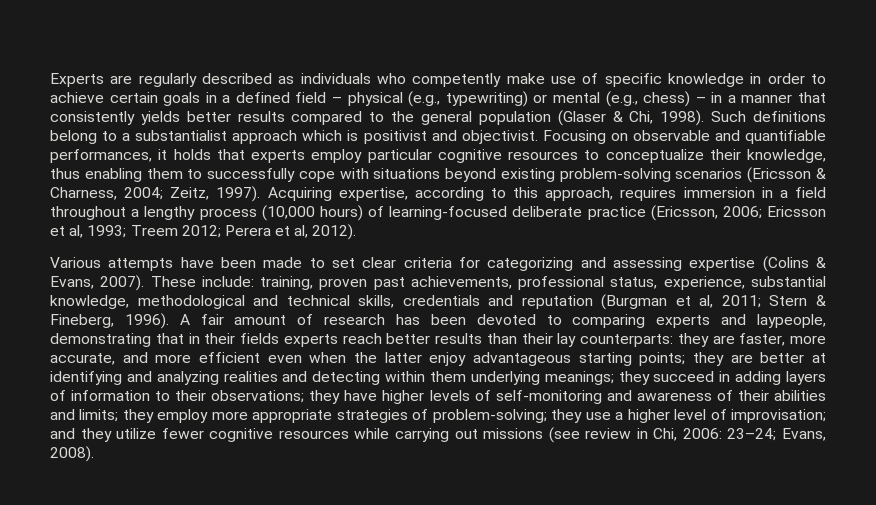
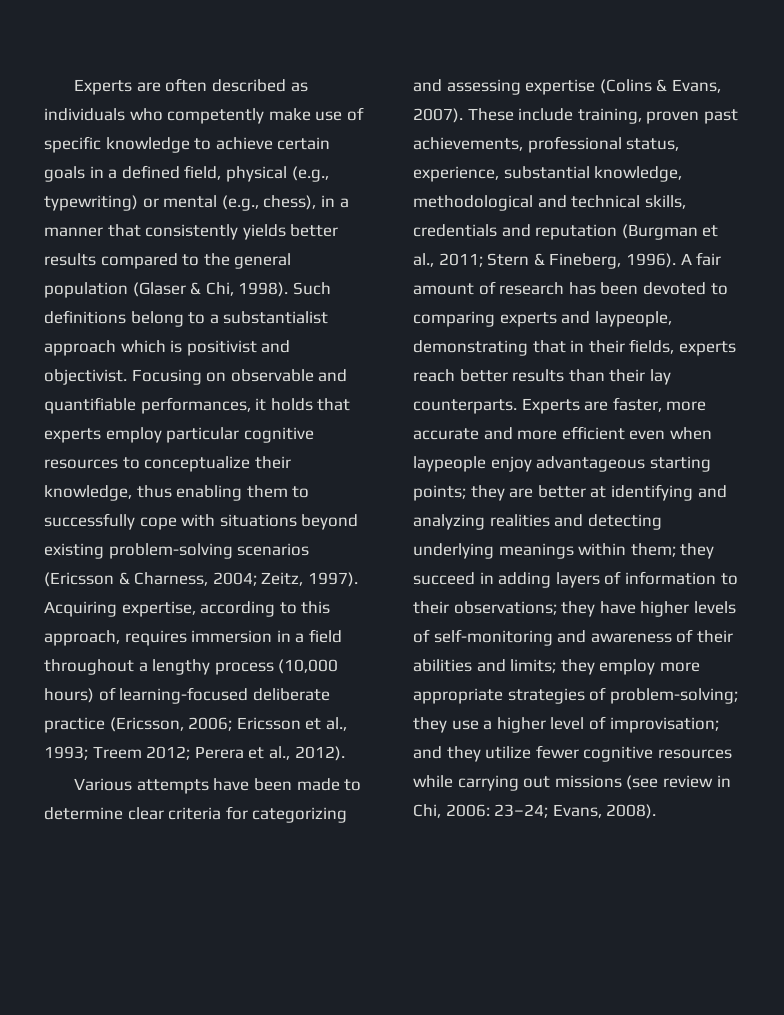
[50,73,197,87] Experts are regularly -> [74,78,208,95] Experts are often
[750,73,805,84] in order -> (190, 145) none
[295,92,343,103] field – -> [184,165,222,180] field,
[643,91,706,107] chess) – -> [263,195,317,210] chess),
[69,225,84,238] al, -> [325,717,347,731] al.,
[294,225,309,238] al, -> [268,746,290,760] al.,
[332,258,355,268] set -> [44,807,123,820] determine
[201,276,254,287] include: -> [518,108,574,121] include
[699,295,714,308] al, -> [413,253,434,267] al.,
[240,333,279,344] fields -> [629,339,675,354] fields,
[580,333,709,347] counterparts: they -> [413,398,580,414] counterparts. Experts
[50,353,115,365] accurate, -> [413,428,479,440] accurate
[354,352,422,363] the latter -> [413,456,486,472] laypeople
[385,371,614,385] within them underlying meanings; -> [413,543,676,559] underlying meanings within them;

